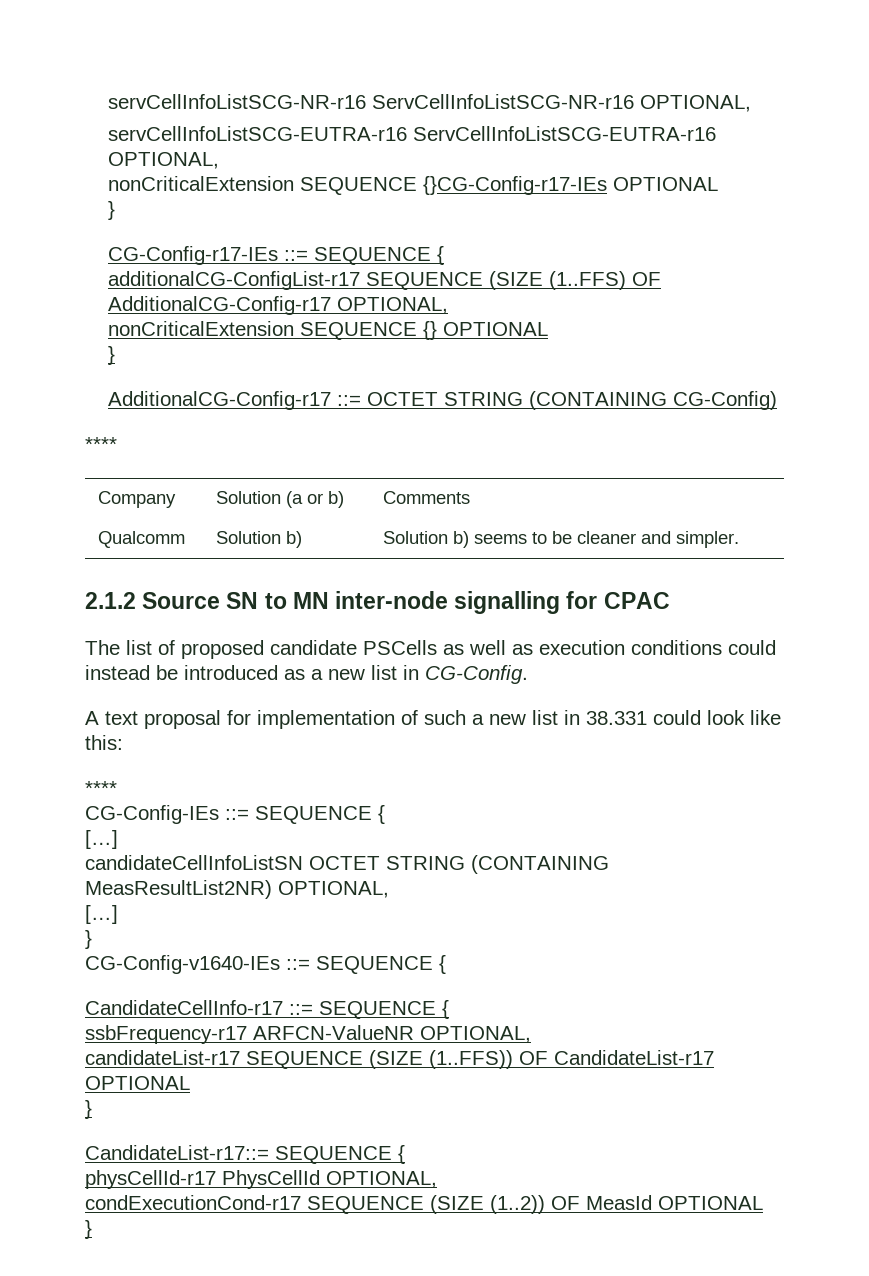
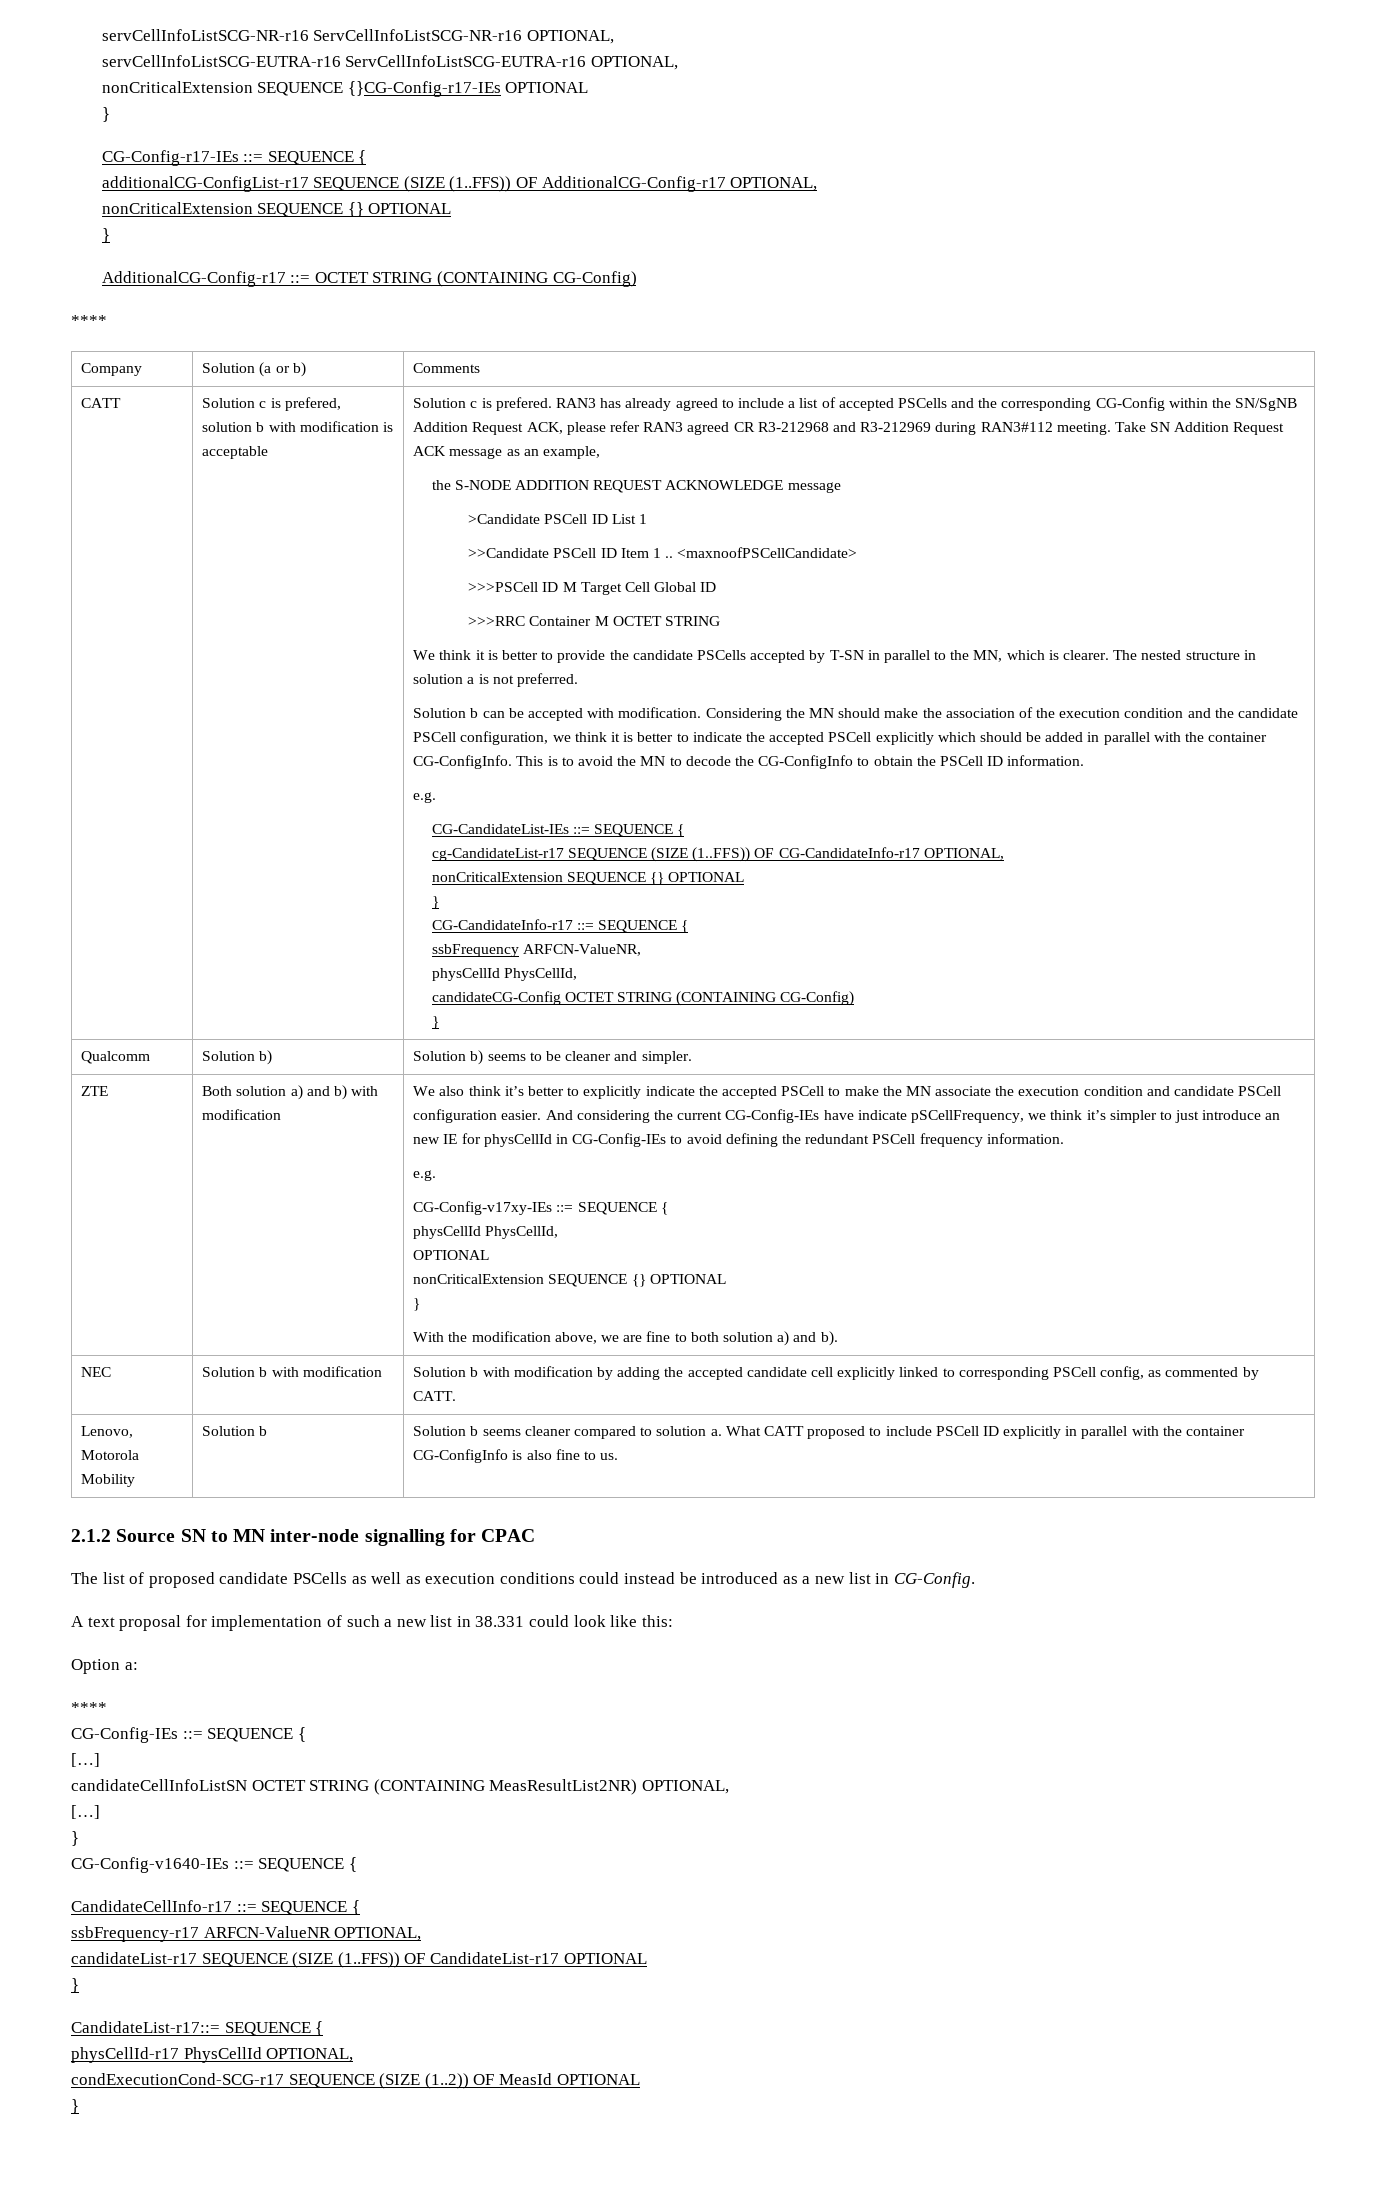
[548,271,626,290] (1..FFS) -> [449,176,512,192] (1..FFS))
(470, 497) none -> [81,398,122,408] [202,397,341,411] [202,421,394,432] [202,446,269,459] [413,397,1298,411] [413,421,1285,435] [413,446,601,459] [431,480,841,493] [468,514,648,524] [468,547,858,558] [468,582,717,595] [468,616,721,626] [413,650,1256,663] [413,673,579,687] [413,707,1298,721] [413,731,1268,745] [413,755,1085,769] [413,792,437,803] [431,824,685,837] [431,847,1004,862] [431,872,745,885] [431,896,439,909] [431,919,689,933] [431,944,641,957] [431,968,577,981] [431,991,855,1006] [431,1016,439,1029] // CATT | Solution c is prefered, solution b with modification is acceptable | Solution c is prefered. RAN3 has already agreed to include a list of accepted PSCells and the corresponding CG-Config within the SN/SgNB Addition Request ACK, please refer RAN3 agreed CR R3-212968 and R3-212969 during RAN3#112 meeting. Take SN Addition Request ACK message as an example, // the S-NODE ADDITION REQUEST ACKNOWLEDGE message // >Candidate PSCell ID List 1 // >>Candidate PSCell ID Item 1 .. <maxnoofPSCellCandidate> // >>>PSCell ID M Target Cell Global ID // >>>RRC Container M OCTET STRING // We think it is better to provide the candidate PSCells accepted by T-SN in parallel to the MN, which is clearer. The nested structure in solution a is not preferred. // Solution b can be accepted with modification. Considering the MN should make the association of the execution condition and the candidate PSCell configuration, we think it is better to indicate the accepted PSCell explicitly which should be added in parallel with the container CG-ConfigInfo. This is to avoid the MN to decode the CG-ConfigInfo to obtain the PSCell ID information. // e.g. // CG-CandidateList-IEs ::= SEQUENCE { // cg-CandidateList-r17 SEQUENCE (SIZE (1..FFS)) OF CG-CandidateInfo-r17 OPTIONAL, // nonCriticalExtension SEQUENCE {} OPTIONAL // } // CG-CandidateInfo-r17 ::= SEQUENCE { // ssbFrequency ARFCN-ValueNR, // physCellId PhysCellId, // candidateCG-Config OCTET STRING (CONTAINING CG-Config) // }
(739, 539) none -> [81,1086,109,1096] [202,1085,379,1100] [202,1109,282,1120] [413,1086,1282,1099] [413,1109,1281,1123] [413,1133,1064,1147] [413,1170,437,1181] [413,1201,668,1215] [413,1226,559,1239] [413,1250,490,1260] [413,1274,726,1287] [413,1298,421,1311] [413,1331,838,1346] [81,1367,112,1377] [202,1366,382,1377] [413,1366,1259,1380] [413,1391,457,1401] [81,1426,134,1438] [81,1450,140,1460] [81,1474,136,1487] [202,1426,268,1436] [413,1426,1245,1439] [413,1449,619,1463] // ZTE | Both solution a) and b) with modification | We also think it’s better to explicitly indicate the accepted PSCell to make the MN associate the execution condition and candidate PSCell configuration easier. And considering the current CG-Config-IEs have indicate pSCellFrequency, we think it’s simpler to just introduce an new IE for physCellId in CG-Config-IEs to avoid defining the redundant PSCell frequency information. // e.g. // CG-Config-v17xy-IEs ::= SEQUENCE { // physCellId PhysCellId, // OPTIONAL // nonCriticalExtension SEQUENCE {} OPTIONAL // } // With the modification above, we are fine to both solution a) and b). // NEC | Solution b with modification | Solution b with modification by adding the accepted candidate cell explicitly linked to corresponding PSCell config, as commented by CATT. // Lenovo, Motorola Mobility | Solution b | Solution b seems cleaner compared to solution a. What CATT proposed to include PSCell ID explicitly in parallel with the container CG-ConfigInfo is also fine to us.
(123, 742) none -> [71,1659,138,1674] // Option a:
[85,1195,301,1210] condExecutionCond-r17 -> [71,2073,284,2085] condExecutionCond-SCG-r17

